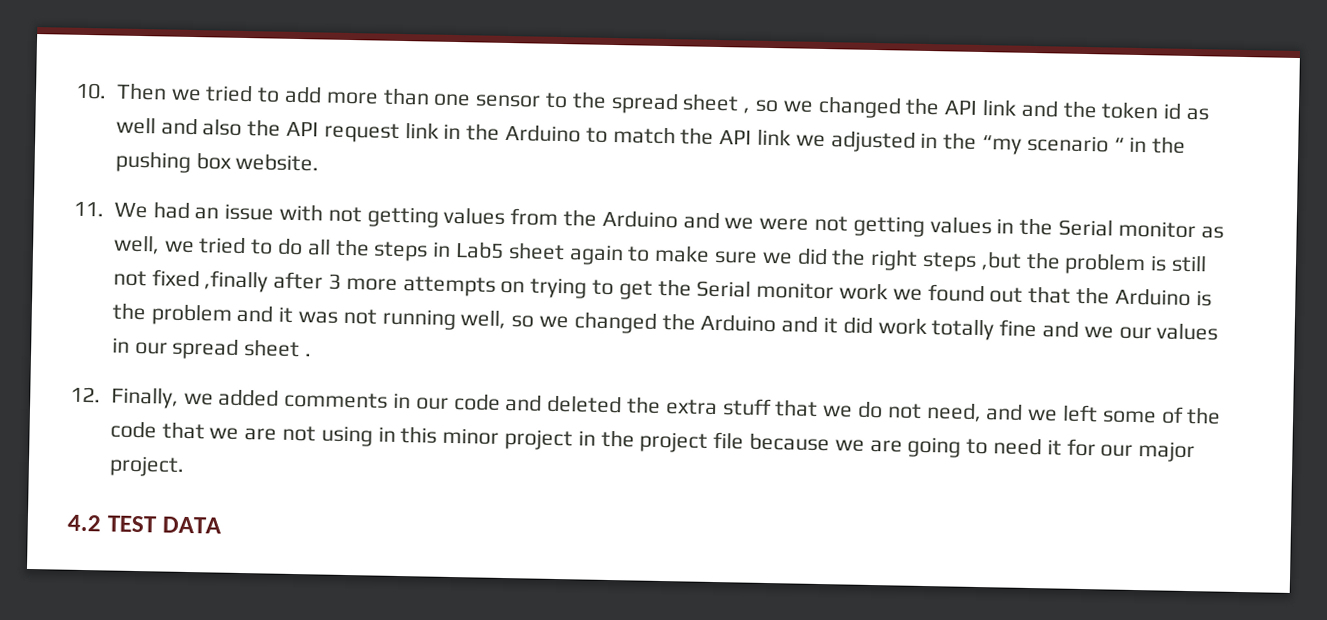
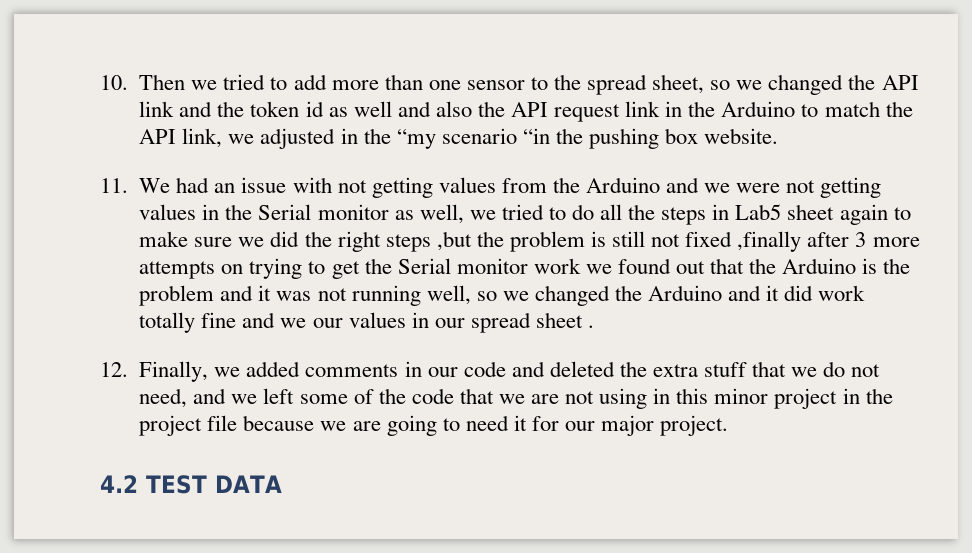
[682,93,751,114] sheet , -> [652,74,705,94] sheet,
[757,128,792,146] link -> [182,128,223,148] link,
[1113,136,1148,153] “ in -> [522,128,550,144] “in

